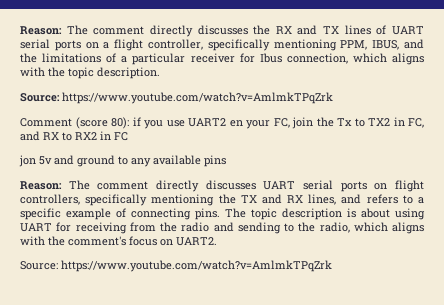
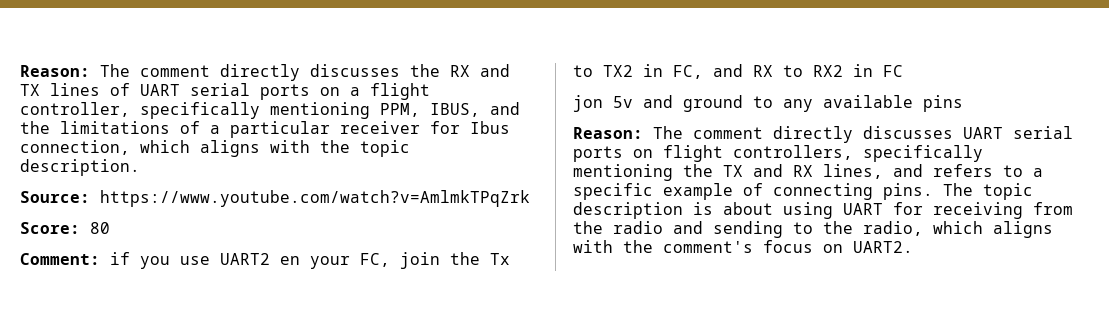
[20,117,129,129] Comment (score 80): -> [20,222,110,234] [20,253,100,265] Score: 80 // Comment:
[20,260,332,272] // Source: https://www.youtube.com/watch?v=AmlmkTPqZrk -> (913, 247) none

